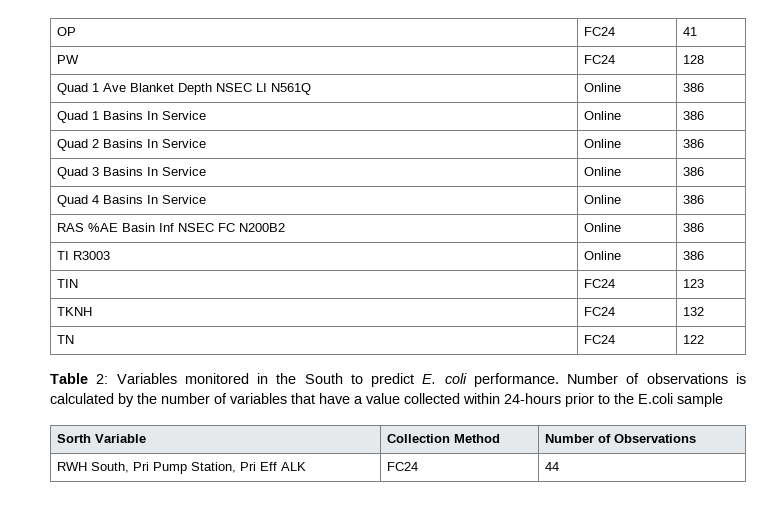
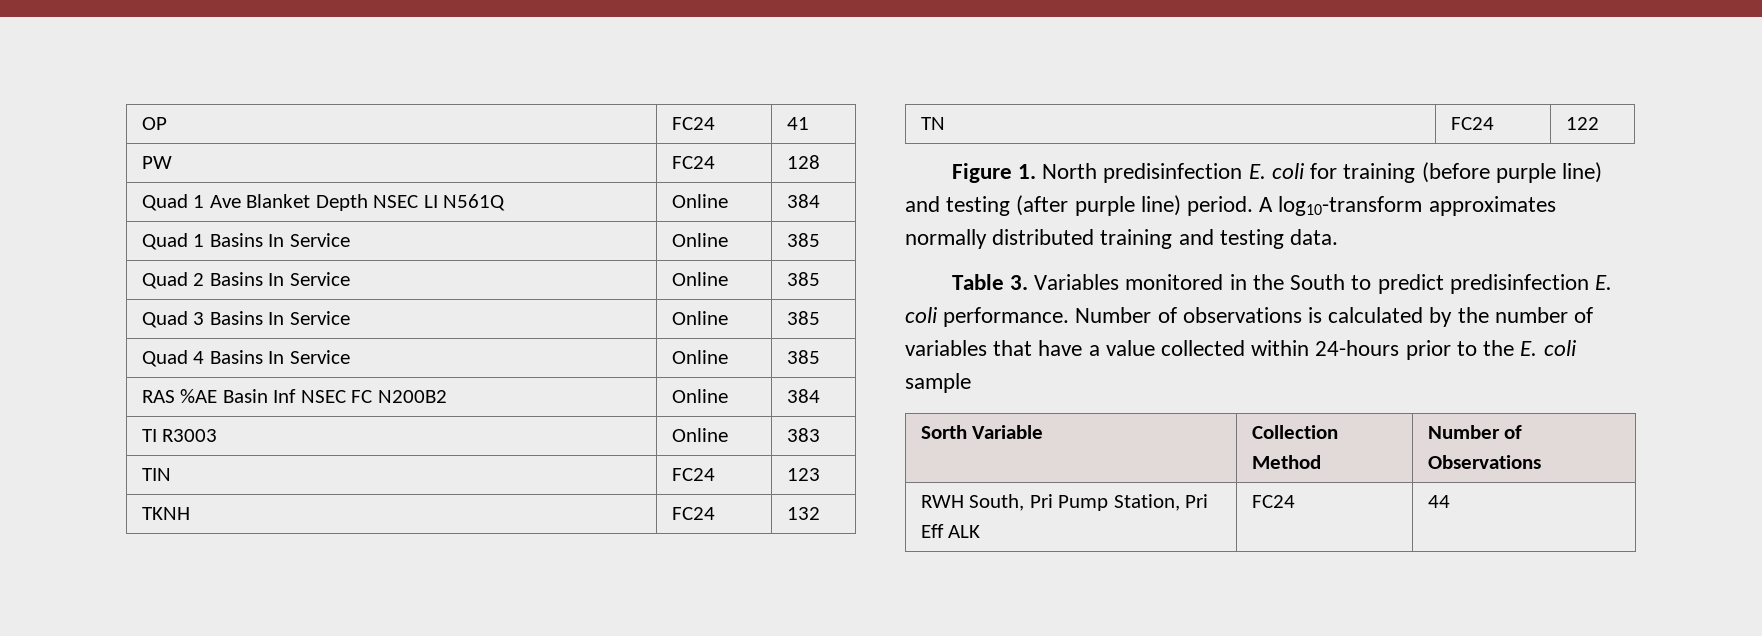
[682,83,704,92] 386 -> [786,194,820,208] 384
[682,111,704,120] 386 -> [786,233,820,247] 385
[682,139,704,148] 386 -> [786,272,820,286] 385
[682,167,704,176] 386 -> [786,311,820,325] 385
[682,195,704,204] 386 -> [786,350,820,364] 385
[682,223,704,232] 386 -> [786,389,820,403] 384
[682,251,704,260] 386 -> [786,428,820,442] 383
(704, 339) none -> [951,162,1602,183] [905,195,1556,216] [905,229,1339,249] // Figure 1. North predisinfection E. coli for training (before purple line) and testing (after purple line) period. A log10-transform approximates normally distributed training and testing data.
[96,374,109,384] 2: -> [1010,275,1029,290] 3.
(415, 380) none -> [1449,274,1589,294] predisinfection
[638,393,673,404] E.coli -> [1520,340,1577,356] E. coli

